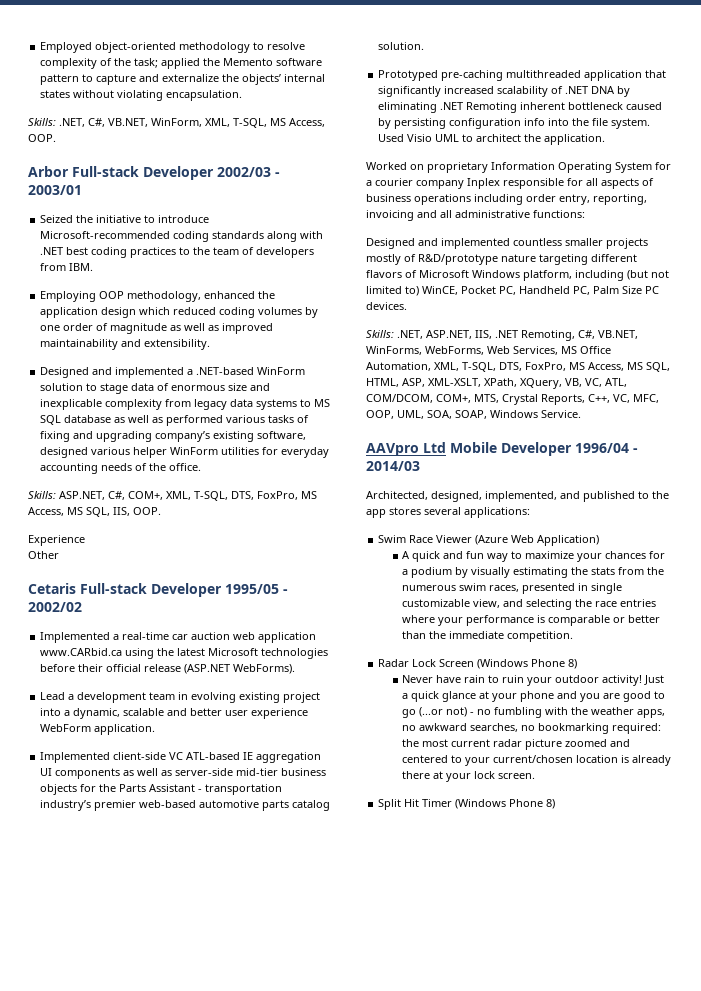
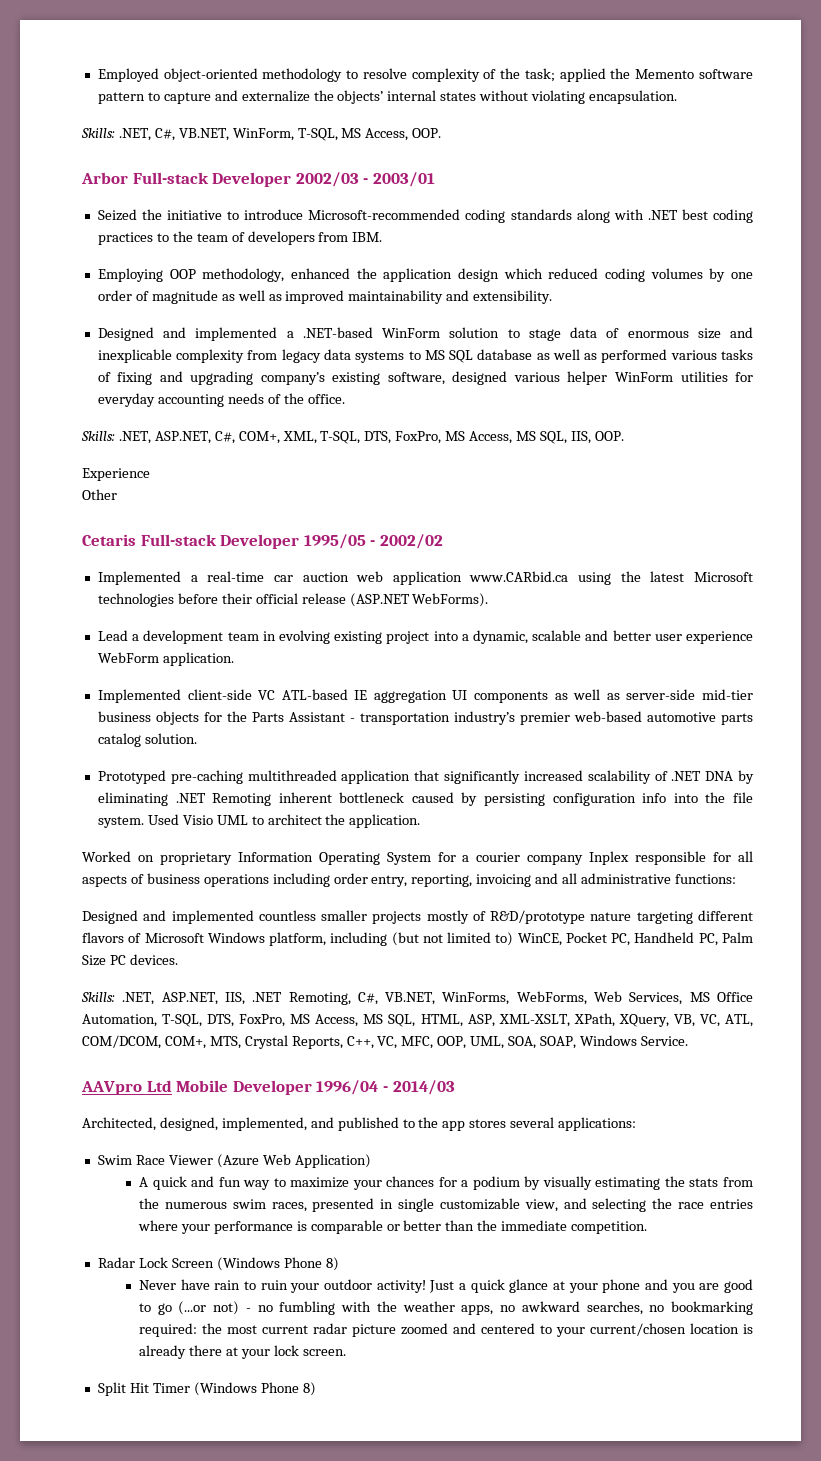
[205,118,230,127] XML, -> (294, 134) none
(56, 495) none -> [118,431,151,444] .NET,
[434,362,459,371] XML, -> (157, 1020) none

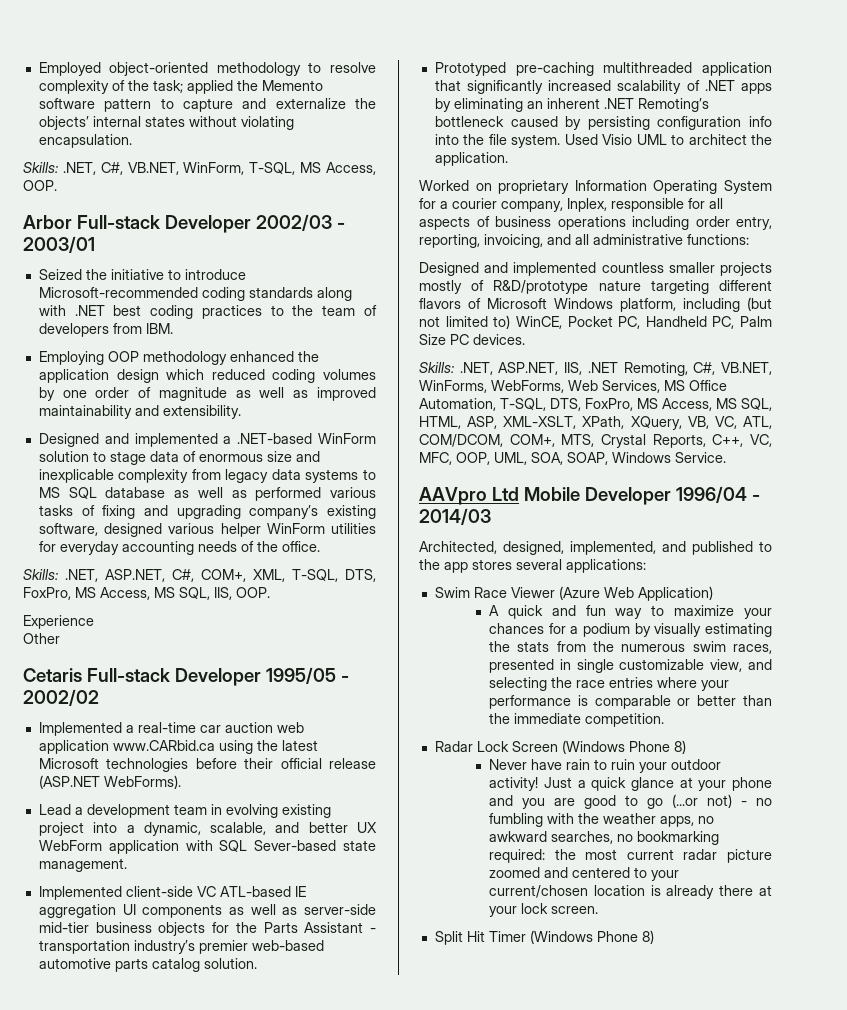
[202,268,285,282] methodology, -> [142,351,227,365] methodology
[532,630,582,641] scalable -> [210,822,267,835] scalable,
[654,631,753,644] [97,652,234,666] user experience WebForm application. -> [357,822,377,833] [38,840,376,854] [38,858,127,872] UX WebForm application with SQL Sever-based state management.
[705,771,734,781] DNA -> [741,83,772,94] apps
[175,792,332,806] .NET Remoting inherent -> [526,98,709,112] an inherent .NET Remoting’s
[527,851,630,865] company Inplex -> [501,198,607,212] company, Inplex,
[476,874,532,887] invoicing -> [484,234,543,248] invoicing,

